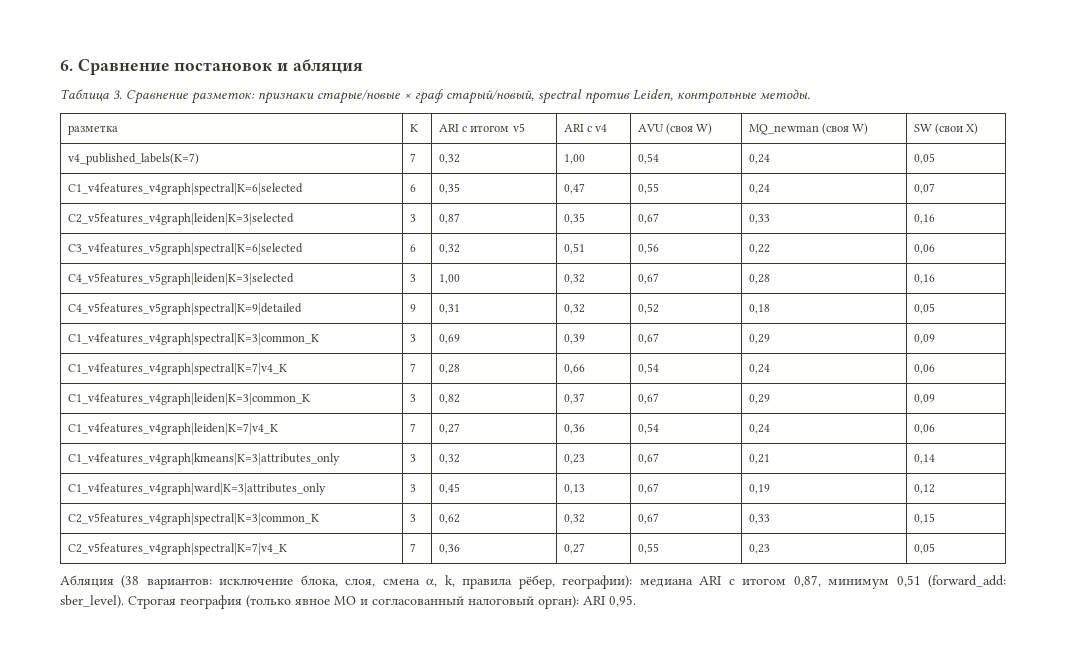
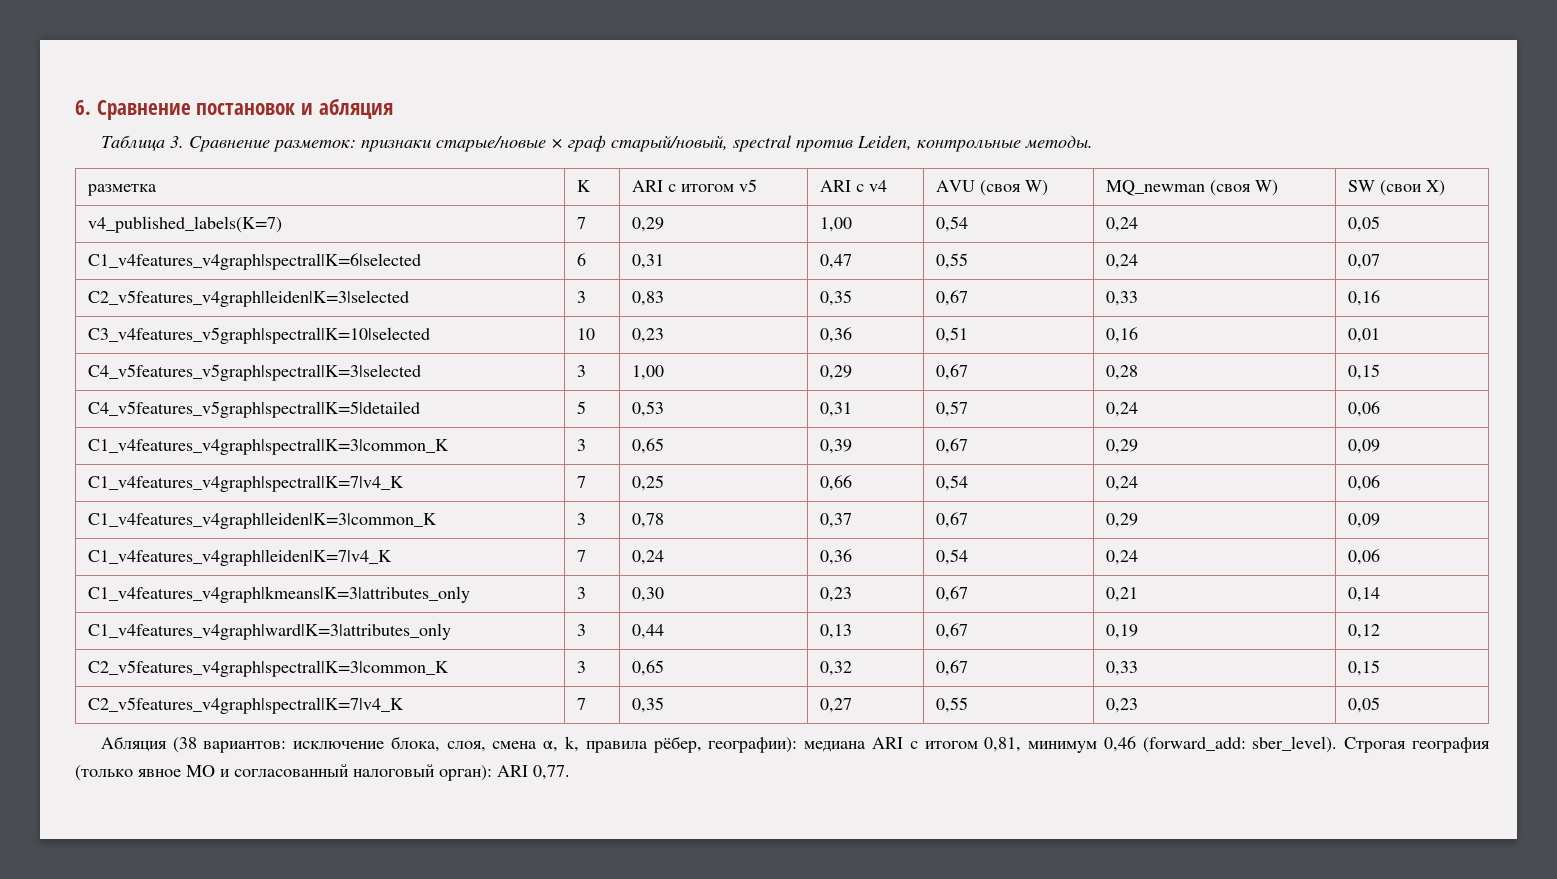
[438,154,460,164] 0,32 -> [632,217,665,232] 0,29
[438,183,460,194] 0,35 -> [632,254,665,269] 0,31
[438,213,460,224] 0,87 -> [632,291,665,306] 0,83
[67,243,303,255] [409,244,416,252] [438,244,460,254] [563,243,585,254] [637,243,659,254] [748,244,770,254] [913,244,935,254] [67,273,294,285] C3_v4features_v5graph|spectral|K=6|selected | 6 | 0,32 | 0,51 | 0,56 | 0,22 | 0,06 // C4_v5features_v5graph|leiden|K=3|selected -> [88,327,431,344] [577,328,596,340] [632,328,665,343] [820,327,853,343] [936,327,969,343] [1106,327,1139,343] [1348,328,1381,343] [88,364,422,381] C3_v4features_v5graph|spectral|K=10|selected | 10 | 0,23 | 0,36 | 0,51 | 0,16 | 0,01 // C4_v5features_v5graph|spectral|K=3|selected
[563,274,585,284] 0,32 -> [820,365,853,380] 0,29
[913,274,935,284] [67,303,302,315] [409,304,416,312] [438,304,460,314] [563,304,585,314] [637,303,659,314] [748,304,770,314] [913,303,935,314] 0,16 // C4_v5features_v5graph|spectral|K=9|detailed | 9 | 0,31 | 0,32 | 0,52 | 0,18 | 0,05 -> [1348,364,1381,380] [88,401,421,418] [577,401,587,414] [632,401,665,417] [820,402,853,417] [936,401,969,417] [1106,402,1139,417] [1348,401,1381,417] 0,15 // C4_v5features_v5graph|spectral|K=5|detailed | 5 | 0,53 | 0,31 | 0,57 | 0,24 | 0,06
[438,334,460,344] 0,69 -> [632,438,665,454] 0,65
[438,364,460,374] 0,28 -> [632,475,665,491] 0,25
[438,394,460,404] 0,82 -> [632,513,665,528] 0,78
[438,423,460,434] 0,27 -> [632,550,665,565] 0,24
[438,454,460,464] 0,32 -> [632,587,665,602] 0,30
[438,483,460,494] 0,45 -> [632,624,665,639] 0,44
[438,514,460,524] 0,62 -> [632,660,665,676] 0,65
[438,544,460,554] 0,36 -> [632,697,665,713] 0,35
[793,575,921,589] 0,87, минимум 0,51 -> [984,736,1136,753] 0,81, минимум 0,46
[609,595,636,607] 0,95. -> [533,765,570,780] 0,77.

